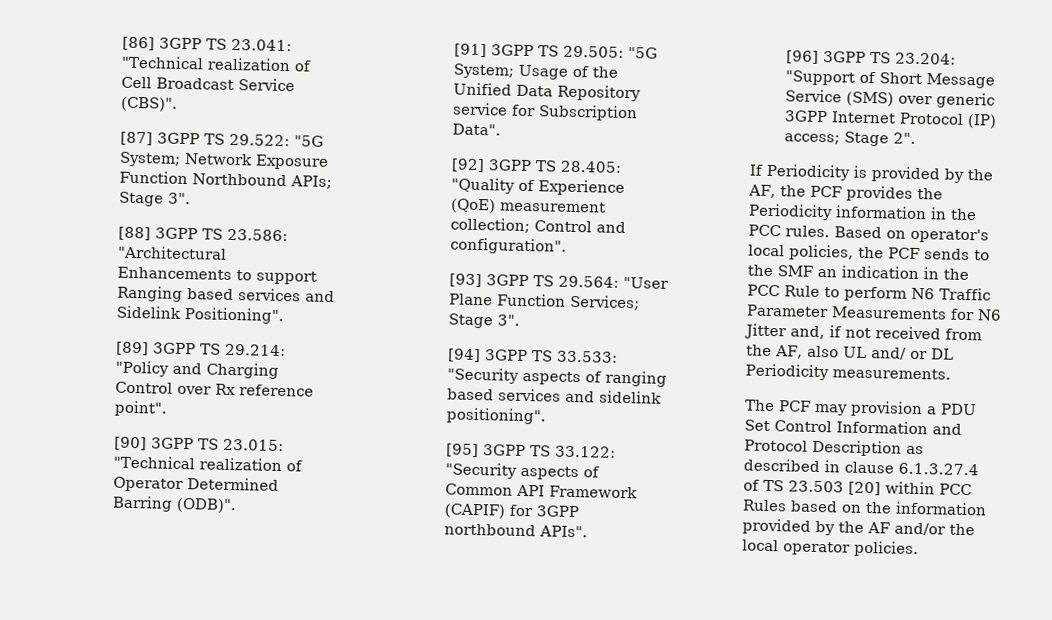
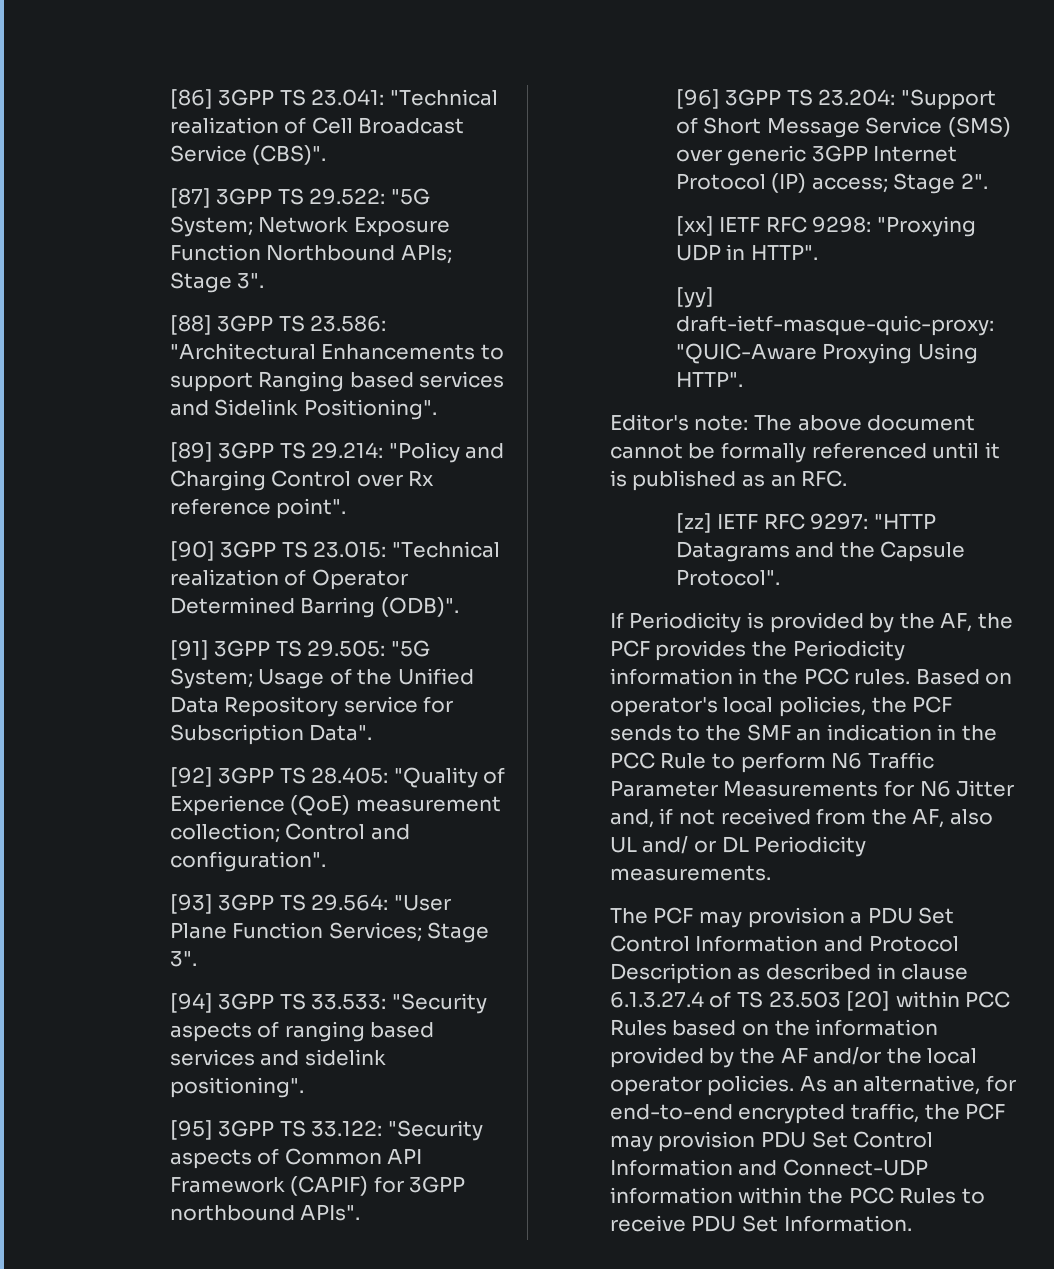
(916, 138) none -> [675,216,976,237] [675,244,818,261] [675,287,714,308] [675,315,994,336] [675,343,978,364] [675,371,743,387] [609,414,976,431] [609,442,1000,463] [609,470,848,491] [675,513,936,533] [675,541,966,562] [675,569,780,586] // [xx] IETF RFC 9298: "Proxying UDP in HTTP". // [yy] draft-ietf-masque-quic-proxy: "QUIC-Aware Proxying Using HTTP". // Editor's note: The above document cannot be formally referenced until it is published as an RFC. // [zz] IETF RFC 9297: "HTTP Datagrams and the Capsule Protocol".
(920, 549) none -> [799,1075,1016,1095] [609,1103,1006,1124] [609,1131,934,1152] [609,1159,928,1176] [609,1187,985,1204] [609,1215,912,1232] As an alternative, for end-to-end encrypted traffic, the PCF may provision PDU Set Control Information and Connect-UDP information within the PCC Rules to receive PDU Set Information.

